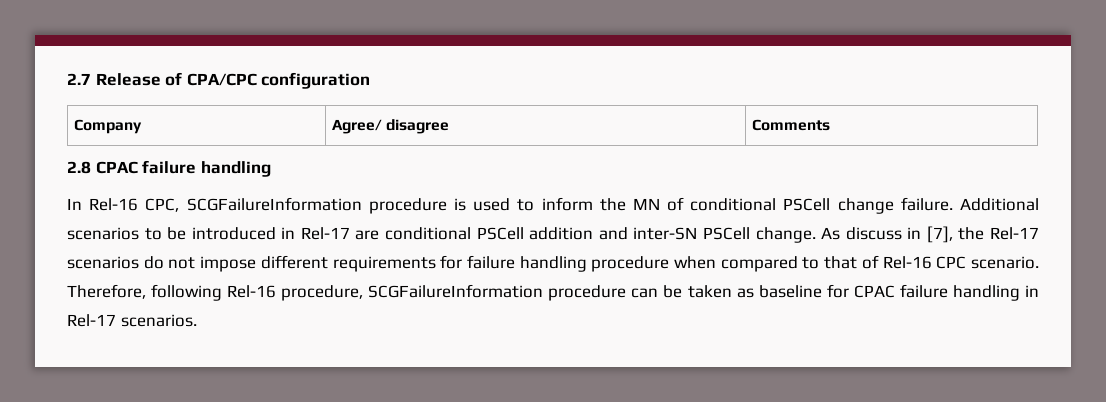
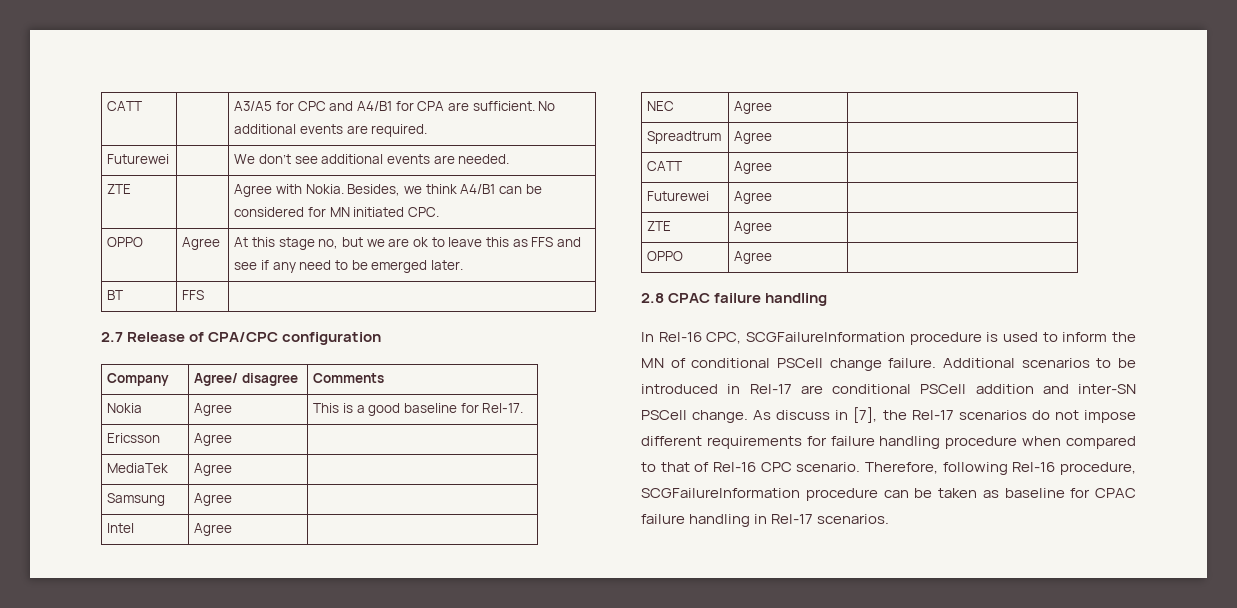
(67, 79) none -> [107,101,143,111] [234,101,556,111] [234,124,428,137] [107,154,170,164] [234,154,510,164] [107,184,132,194] [234,184,542,197] [234,207,440,217] [107,237,144,247] [182,237,221,250] [234,237,581,250] [234,260,463,273] [107,290,124,300] [182,290,205,300] CATT | | A3/A5 for CPC and A4/B1 for CPA are sufficient. No additional events are required. // Futurewei | | We don’t see additional events are needed. // ZTE | | Agree with Nokia. Besides, we think A4/B1 can be considered for MN initiated CPC. // OPPO | Agree | At this stage no, but we are ok to leave this as FFS and see if any need to be emerged later. // BT | FFS | //
(831, 125) none -> [107,403,143,413] [194,403,233,416] [313,403,524,416] [107,433,161,443] [194,433,233,446] [107,463,169,473] [194,463,233,476] [107,493,166,506] [194,493,233,506] [107,523,135,533] [194,523,233,536] [647,101,675,111] [734,101,773,114] [647,131,722,144] [734,131,773,144] [647,161,683,171] [734,161,773,174] [647,191,710,201] [734,191,773,204] [647,221,672,231] [734,221,773,234] [647,251,684,261] [734,251,773,264] // Nokia | Agree | This is a good baseline for Rel-17. // Ericsson | Agree | // MediaTek | Agree | // Samsung | Agree | // Intel | Agree | // NEC | Agree | // Spreadtrum | Agree | // CATT | Agree | // Futurewei | Agree | // ZTE | Agree | // OPPO | Agree |

